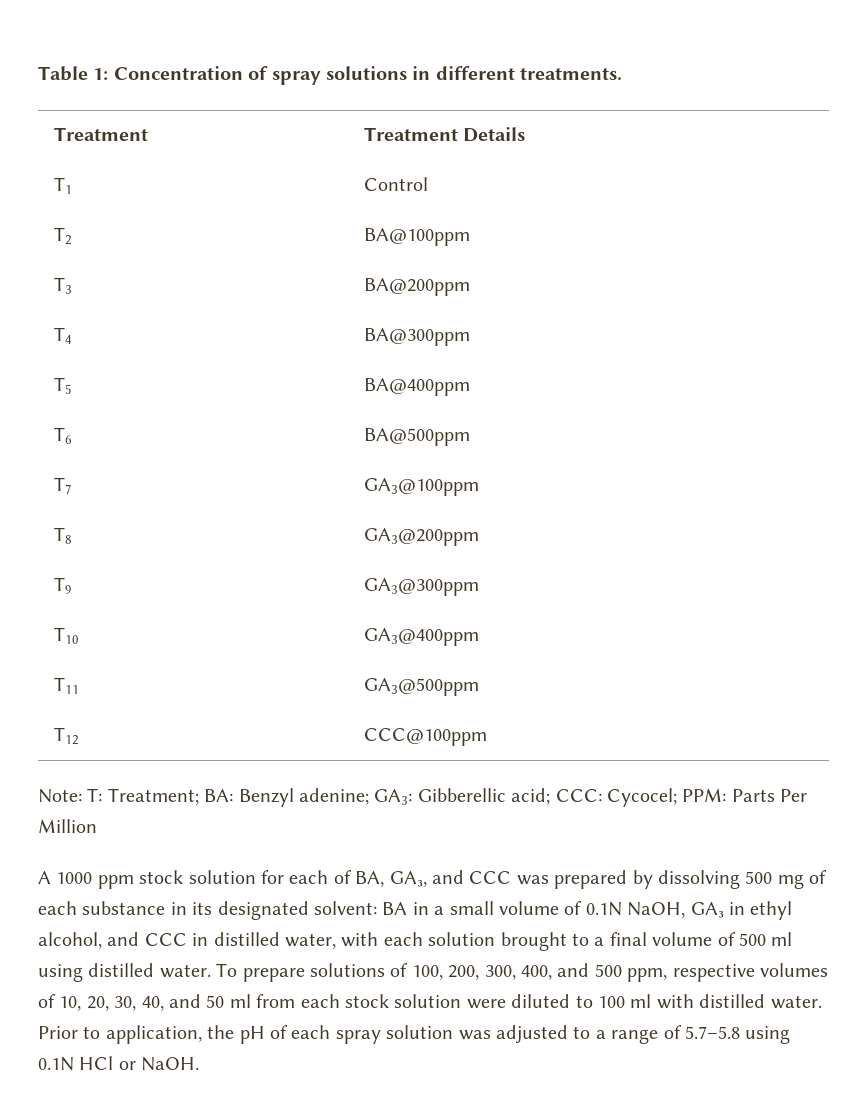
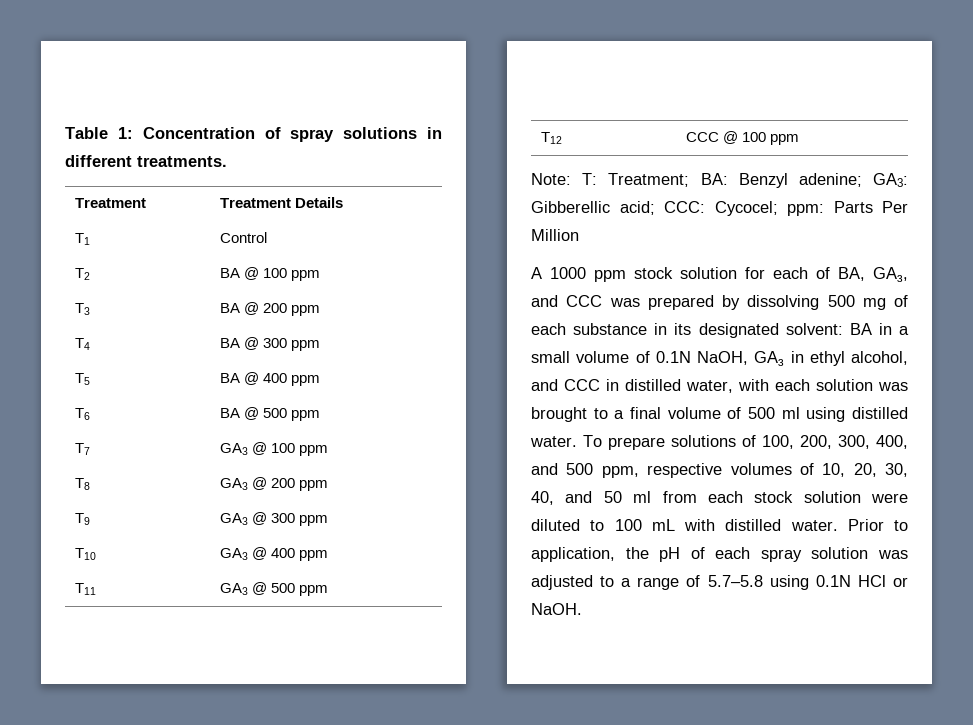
[363,228,470,246] [53,277,72,294] [363,278,470,296] [53,327,72,344] [363,328,470,346] [53,377,72,394] [363,378,470,396] [53,427,72,444] [363,428,470,446] [53,477,72,494] [363,478,479,496] [53,527,72,544] [363,528,479,546] [53,577,72,594] [363,578,479,596] [53,627,79,644] [363,628,479,646] [53,677,79,694] [363,678,479,696] [53,727,79,745] [363,728,487,746] BA@100ppm // T3 | BA@200ppm // T4 | BA@300ppm // T5 | BA@400ppm // T6 | BA@500ppm // T7 | GA3@100ppm // T8 | GA3@200ppm // T9 | GA3@300ppm // T10 | GA3@400ppm // T11 | GA3@500ppm // T12 | CCC@100ppm -> [219,267,321,281] [74,303,90,315] [219,302,321,316] [74,338,90,350] [219,337,321,351] [74,373,90,385] [219,372,321,386] [74,408,90,420] [219,407,321,421] [74,443,90,455] [219,442,329,456] [74,478,90,490] [219,477,329,491] [74,513,90,525] [219,512,329,526] [74,548,96,560] [219,547,329,561] [74,583,96,595] [219,582,329,596] [540,132,562,144] [685,131,800,145] BA @ 100 ppm // T3 | BA @ 200 ppm // T4 | BA @ 300 ppm // T5 | BA @ 400 ppm // T6 | BA @ 500 ppm // T7 | GA3 @ 100 ppm // T8 | GA3 @ 200 ppm // T9 | GA3 @ 300 ppm // T10 | GA3 @ 400 ppm // T11 | GA3 @ 500 ppm // T12 | CCC @ 100 ppm
[682,788,727,802] PPM: -> [787,204,824,216] ppm:
(496, 939) none -> [878,382,908,391] was
[630,994,652,1008] ml -> [651,519,675,531] mL

